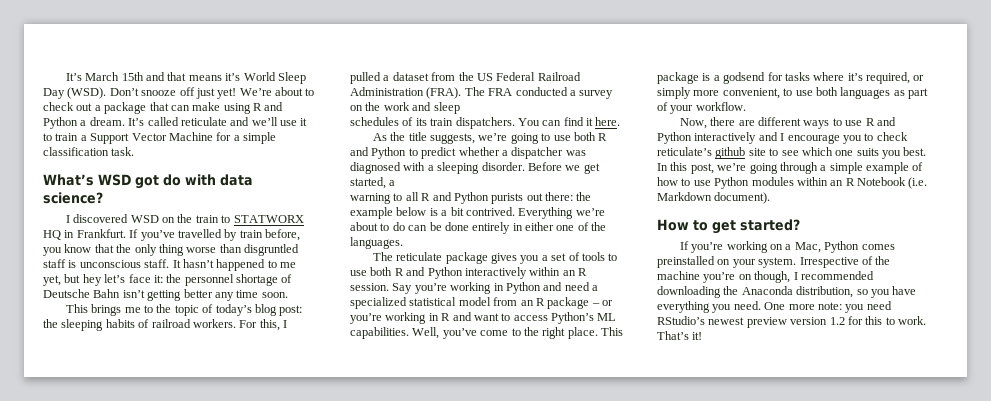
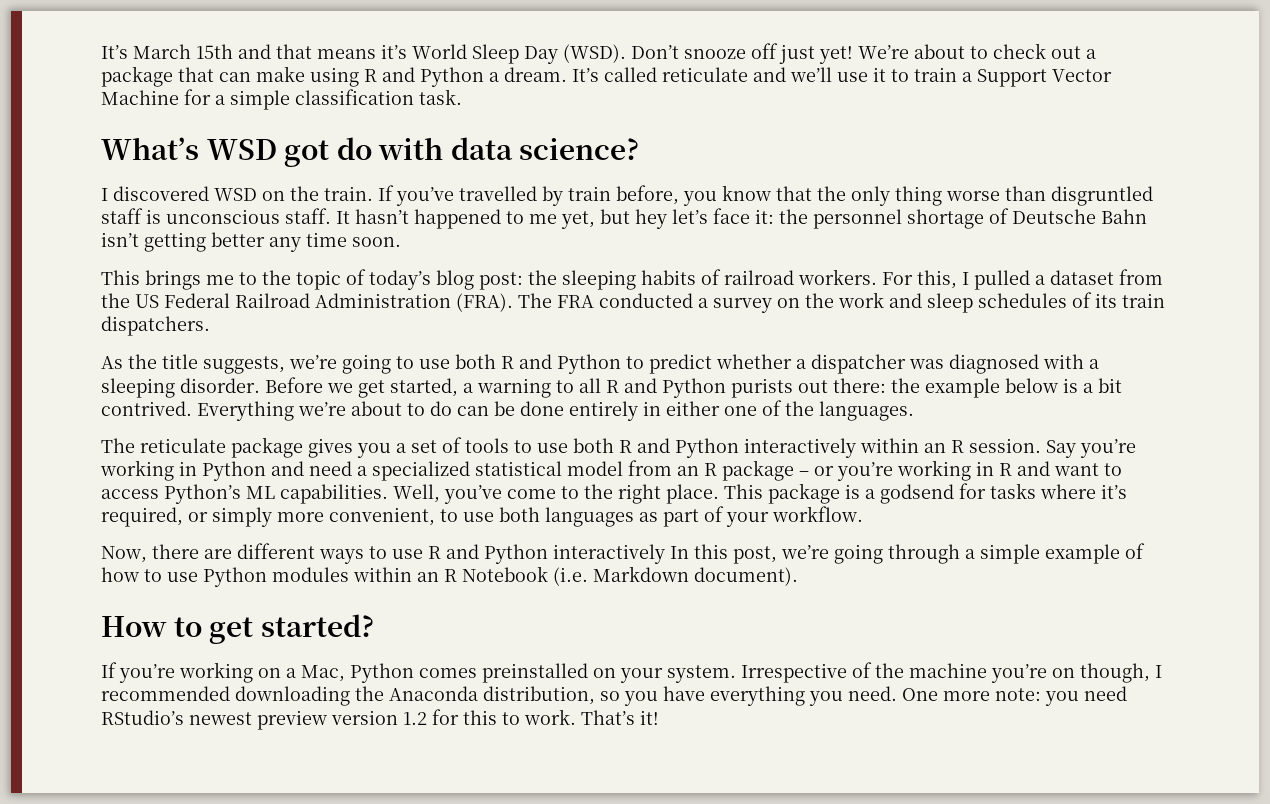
[195,215,304,223] [43,229,126,240] train to STATWORX HQ in Frankfurt. -> [324,186,373,201] train.
(460, 108) // -> (973, 303) none
[517,117,621,126] You can find it here. -> (210, 326) none
(396, 183) // -> (473, 388) none
[758,132,908,144] [657,147,927,159] and I encourage you to check reticulate’s github site to see which one suits you best. -> (665, 554) none

